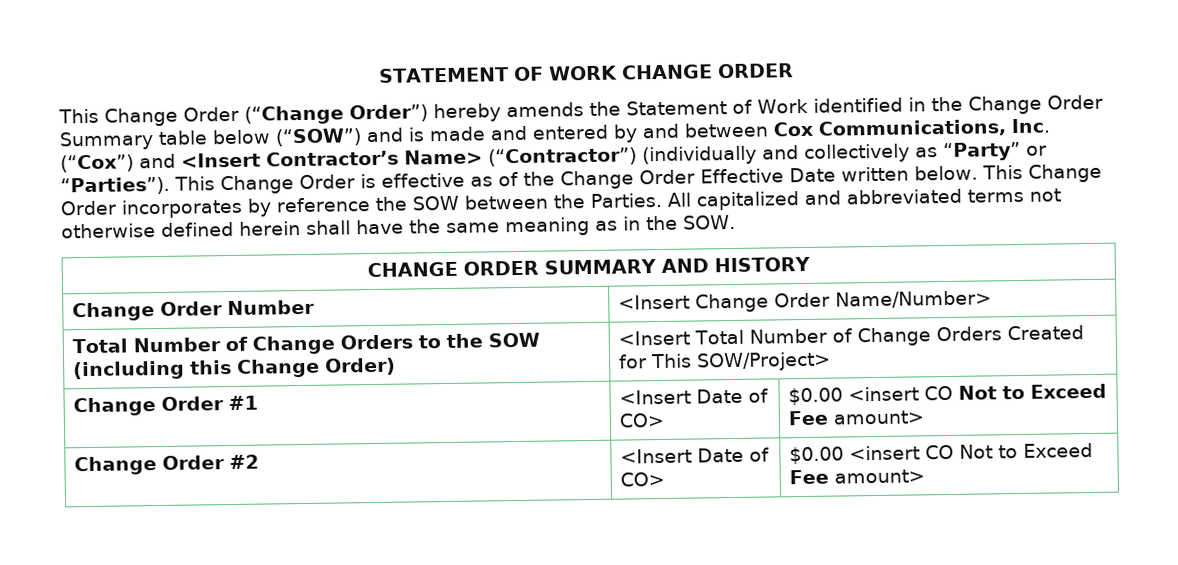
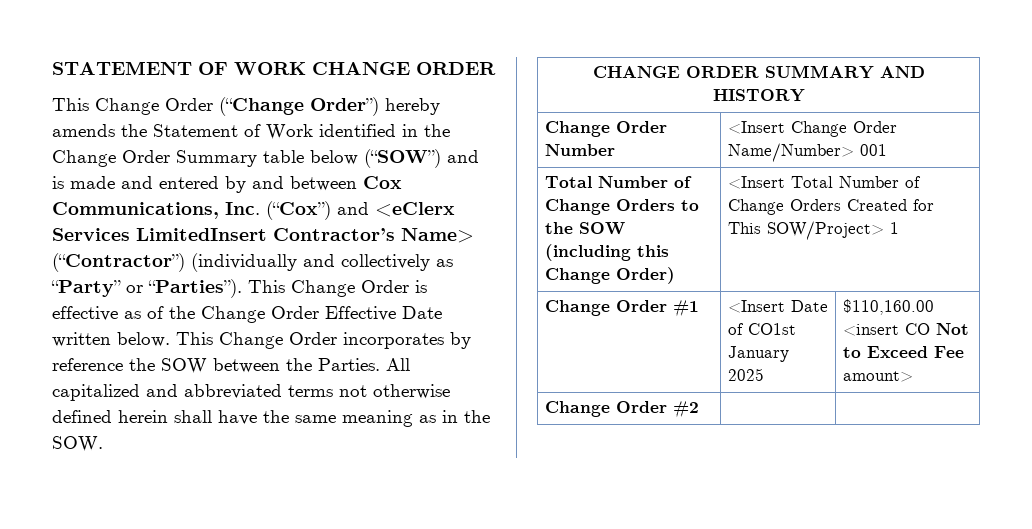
[181,152,261,168] <Insert -> [375,202,455,217] [52,228,267,241] <eClerx Services LimitedInsert
(993, 299) none -> [859,144,887,156] 001
(832, 361) none -> [889,222,899,234] 1
[619,412,666,428] [788,387,844,406] CO> | $0.00 -> [747,323,796,335] [727,346,789,362] [727,368,764,381] [842,299,934,315] CO1st January 2025 | $110,160.00
[620,447,771,464] [620,471,666,487] [789,442,1094,465] [789,469,926,485] <Insert Date of CO> | $0.00 <insert CO Not to Exceed Fee amount> -> (699, 409) |

